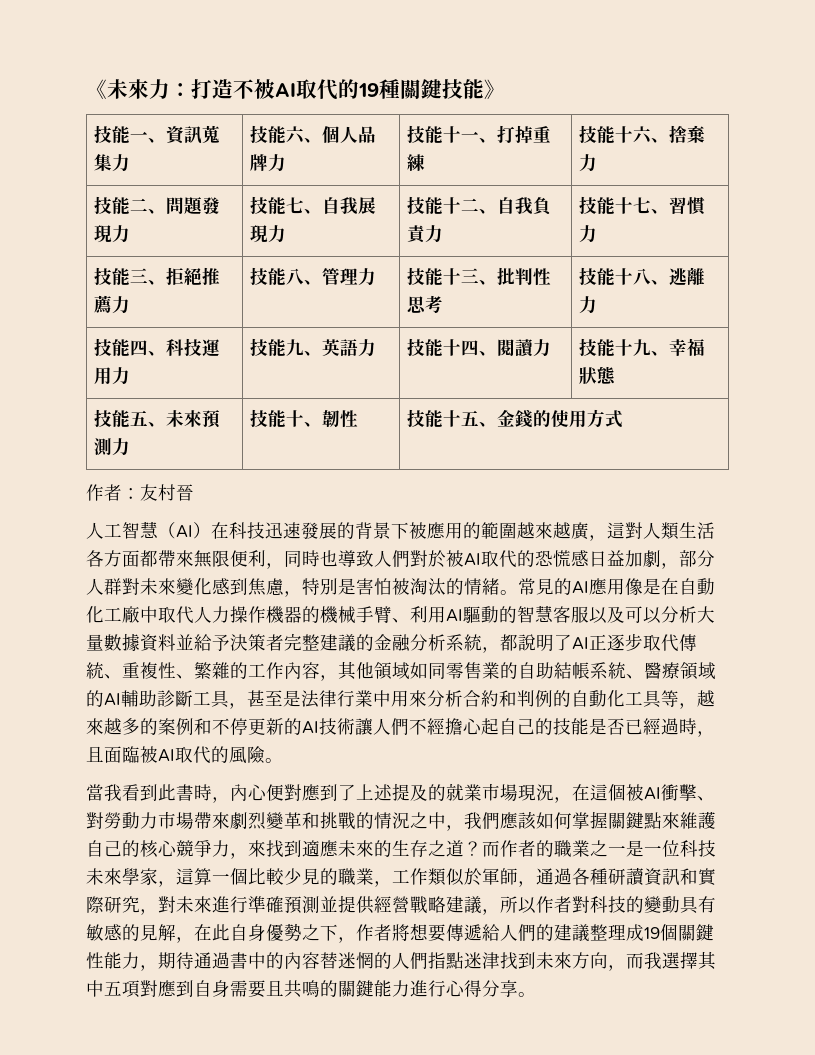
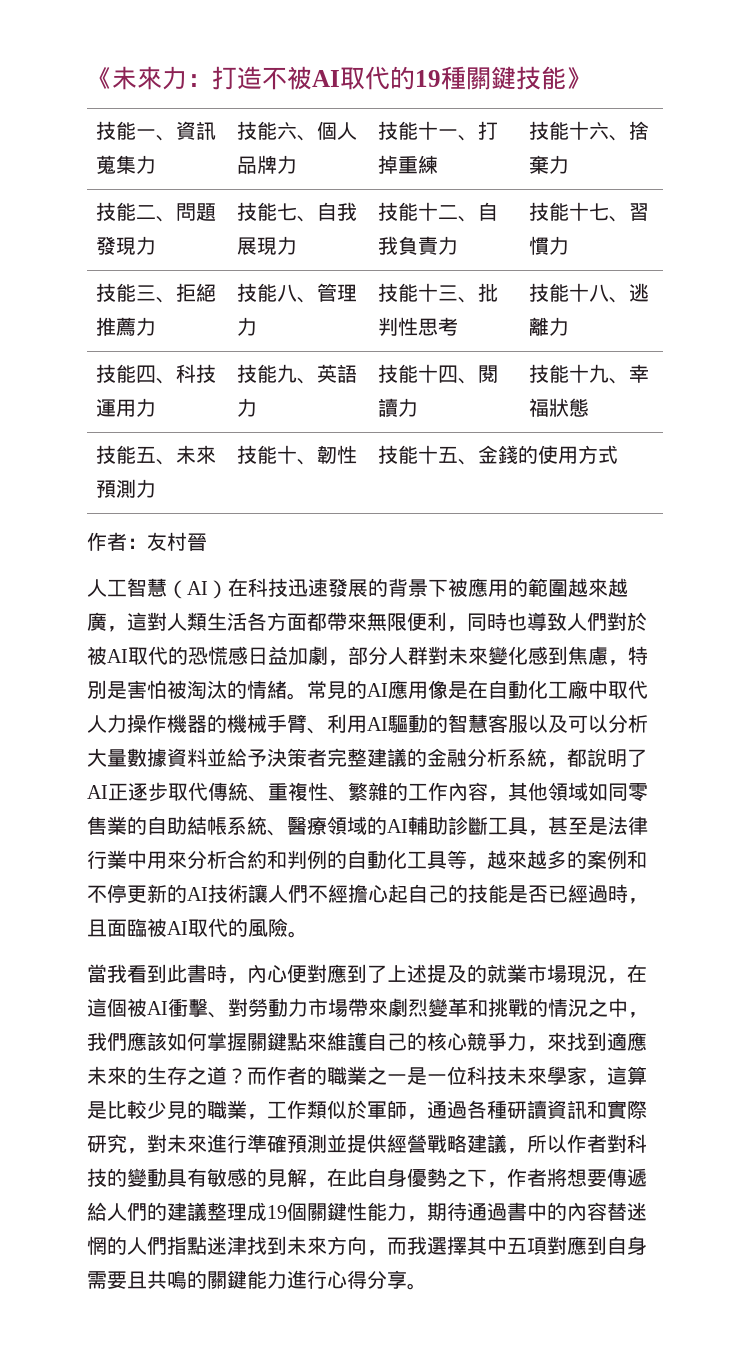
[212,868,248,885] 一個 -> [87,1101,107,1119] 是

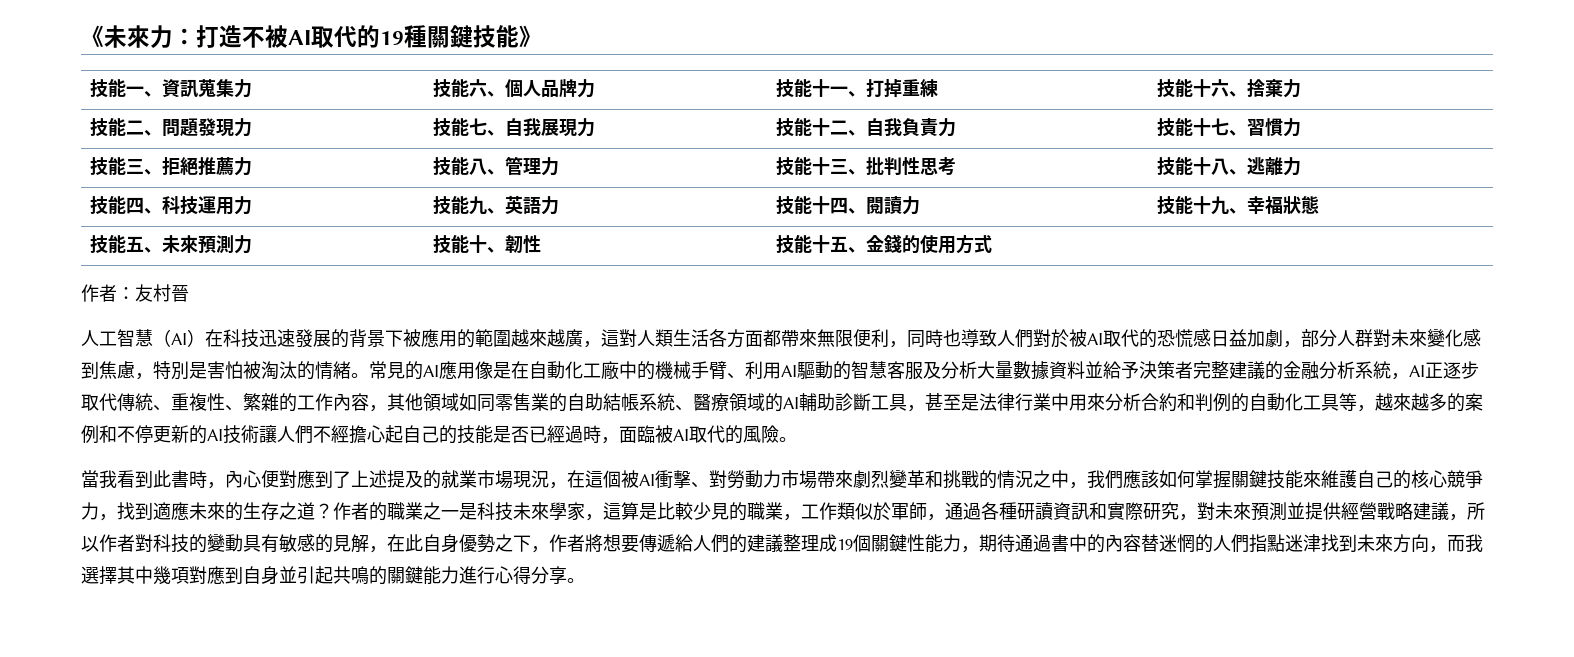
[608,680,648,699] [87,714,207,733] 取代人力操作機器 -> (637, 370) none
[528,714,608,733] 以及可以 -> [923,361,941,379] 及
[567,748,647,767] 都說明了 -> (1409, 376) none
[87,919,107,937] 且 -> (619, 440) none
[287,1032,307,1051] 點 -> [1267,470,1303,489] 技能
[547,1032,567,1051] 來 -> (117, 517) none
[247,1067,267,1085] 而 -> (333, 511) none
[427,1066,467,1085] 一位 -> (477, 511) none
[207,1134,287,1153] 進行準確 -> (1251, 511) none
[507,1237,527,1254] 五 -> [153,566,171,585] 幾
[87,1271,147,1289] 需要且 -> [279,566,333,584] 並引起

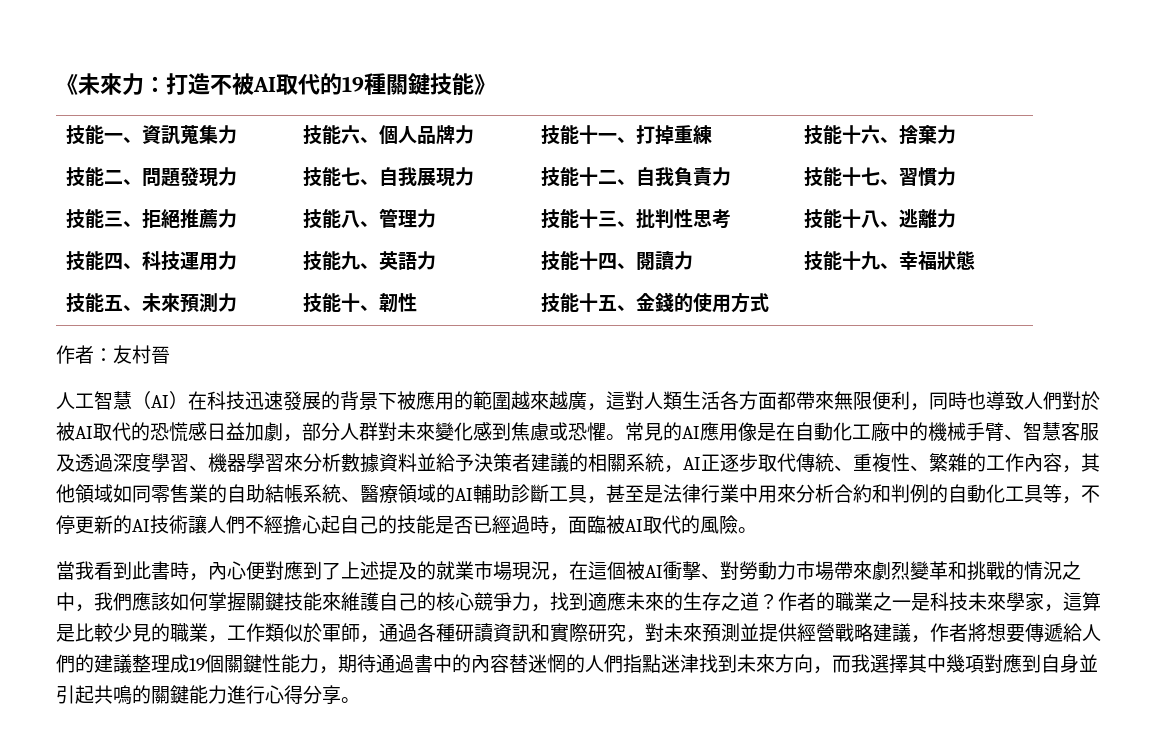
[135,361,351,380] ，特別是害怕被淘汰的情緒 -> [549,422,606,441] 或恐懼
[745,361,1013,380] 利用AI驅動的智慧客服及分析大量 -> [1023,422,1099,441] [56,453,341,472] 智慧客服及透過深度學習、機器學習來分析
[1193,361,1355,380] 完整建議的金融分析 -> [531,453,626,472] 建議的相關
[1375,393,1483,412] [81,425,117,444] 越來越多的案例和 -> (1081, 500) none
[1467,502,1485,520] [81,533,549,553] 所以作者對科技的變動具有敏感的見解，在此自身優勢之下， -> (930, 639) none

